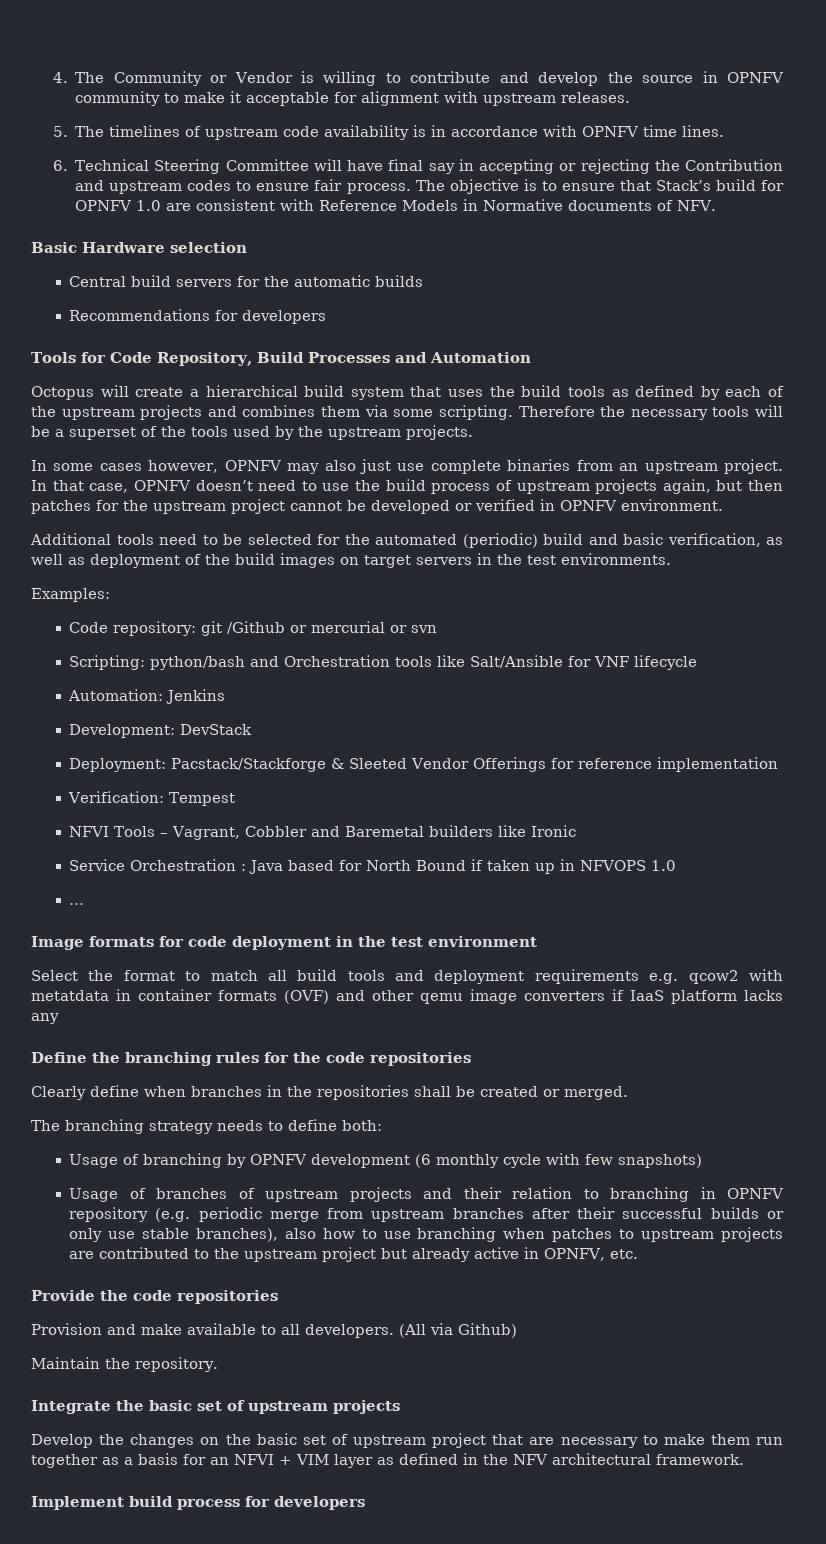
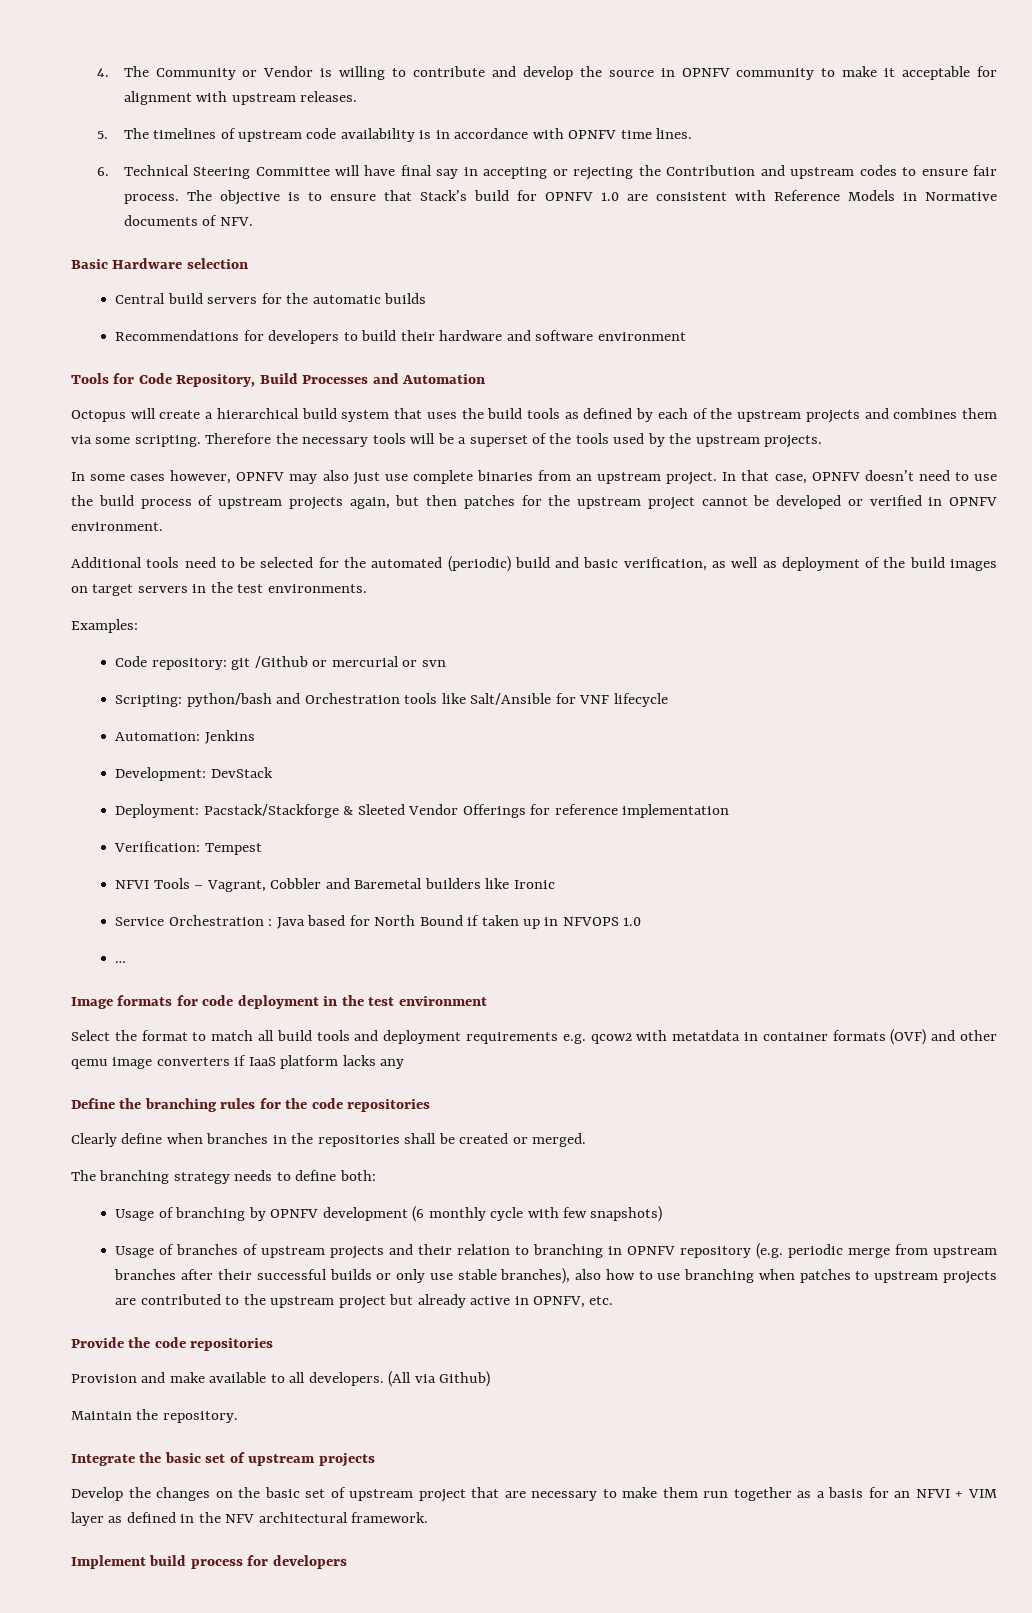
(327, 317) none -> [343,330,686,341] to build their hardware and software environment

